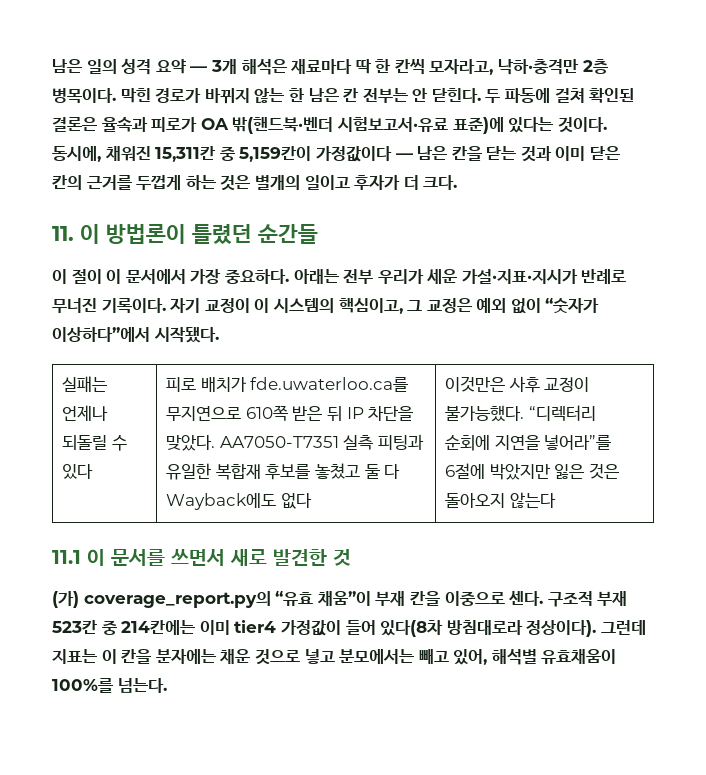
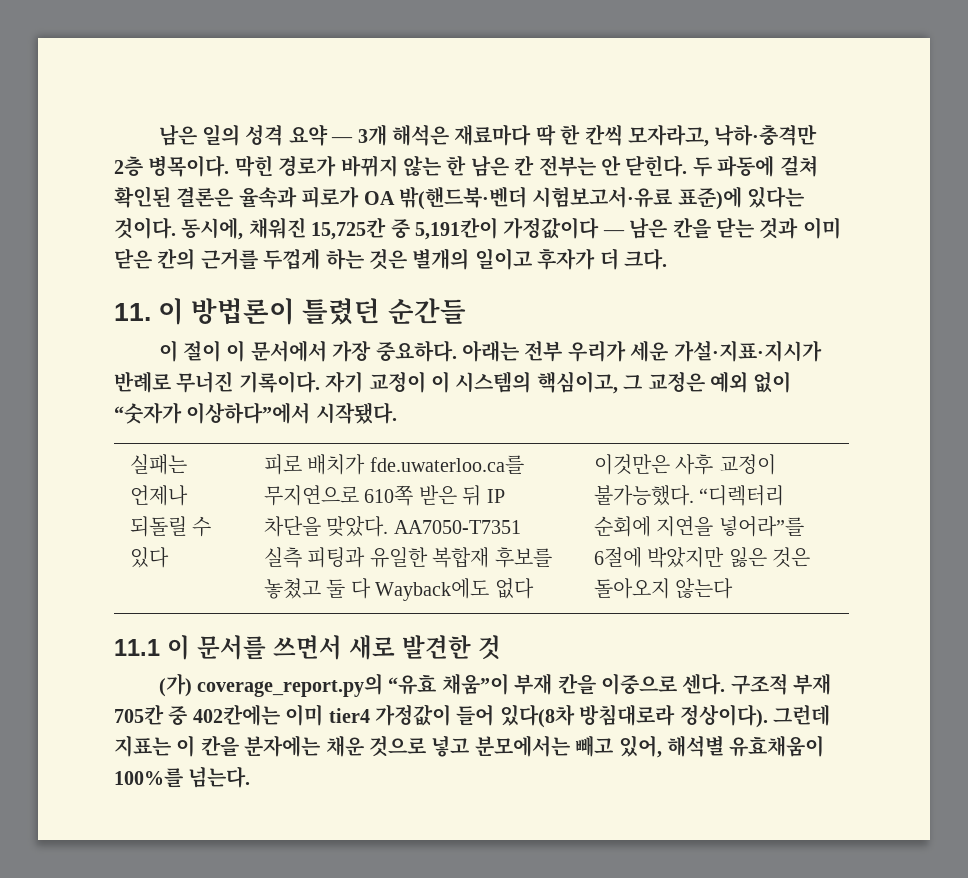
[155,146,312,162] 15,311칸 중 5,159칸이 -> [311,217,498,240] 15,725칸 중 5,191칸이
[52,620,197,635] 523칸 중 214칸에는 -> [114,704,280,726] 705칸 중 402칸에는

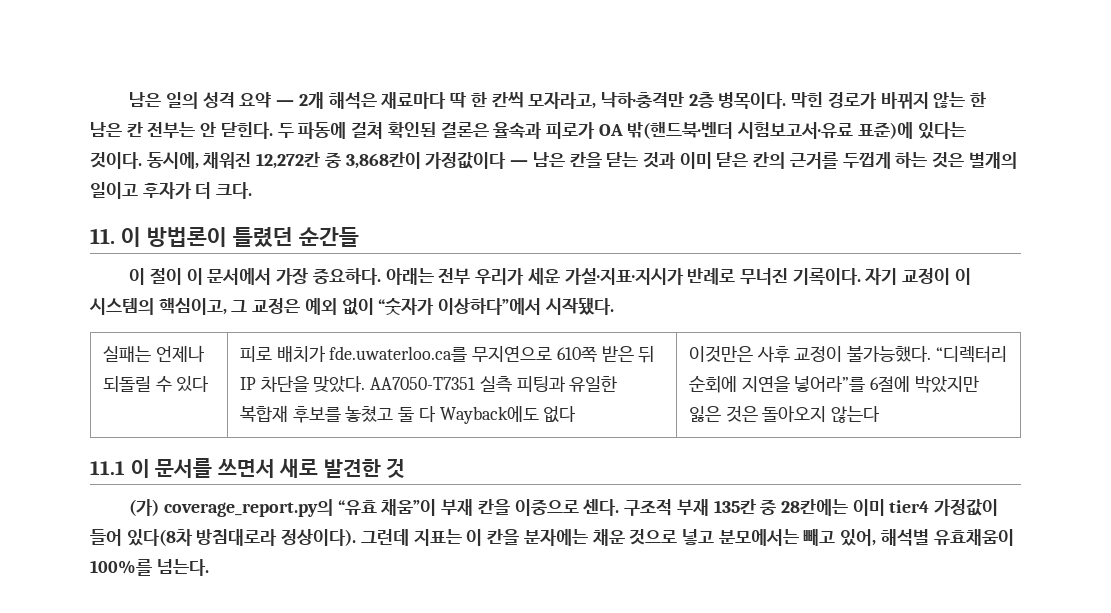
[357,124,387,146] 3개 -> [298,92,324,109] 2개
[311,217,498,240] 15,725칸 중 5,191칸이 -> [256,152,421,169] 12,272칸 중 3,868칸이
[114,704,280,726] 705칸 중 402칸에는 -> [713,499,848,516] 135칸 중 28칸에는

